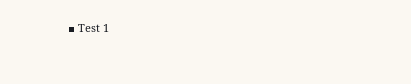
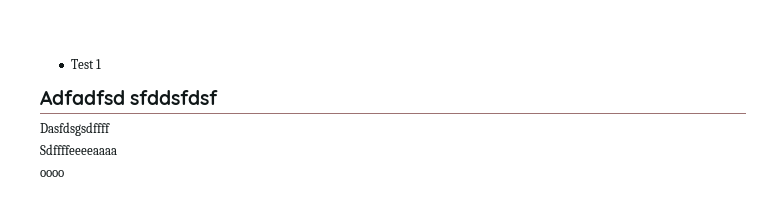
(110, 28) none -> [40,90,219,105] [40,122,110,136] [40,144,117,155] [40,170,64,177] // Adfadfsd sfddsfdsf // Dasfdsgsdffff // Sdffffeeeeaaaa // oooo

